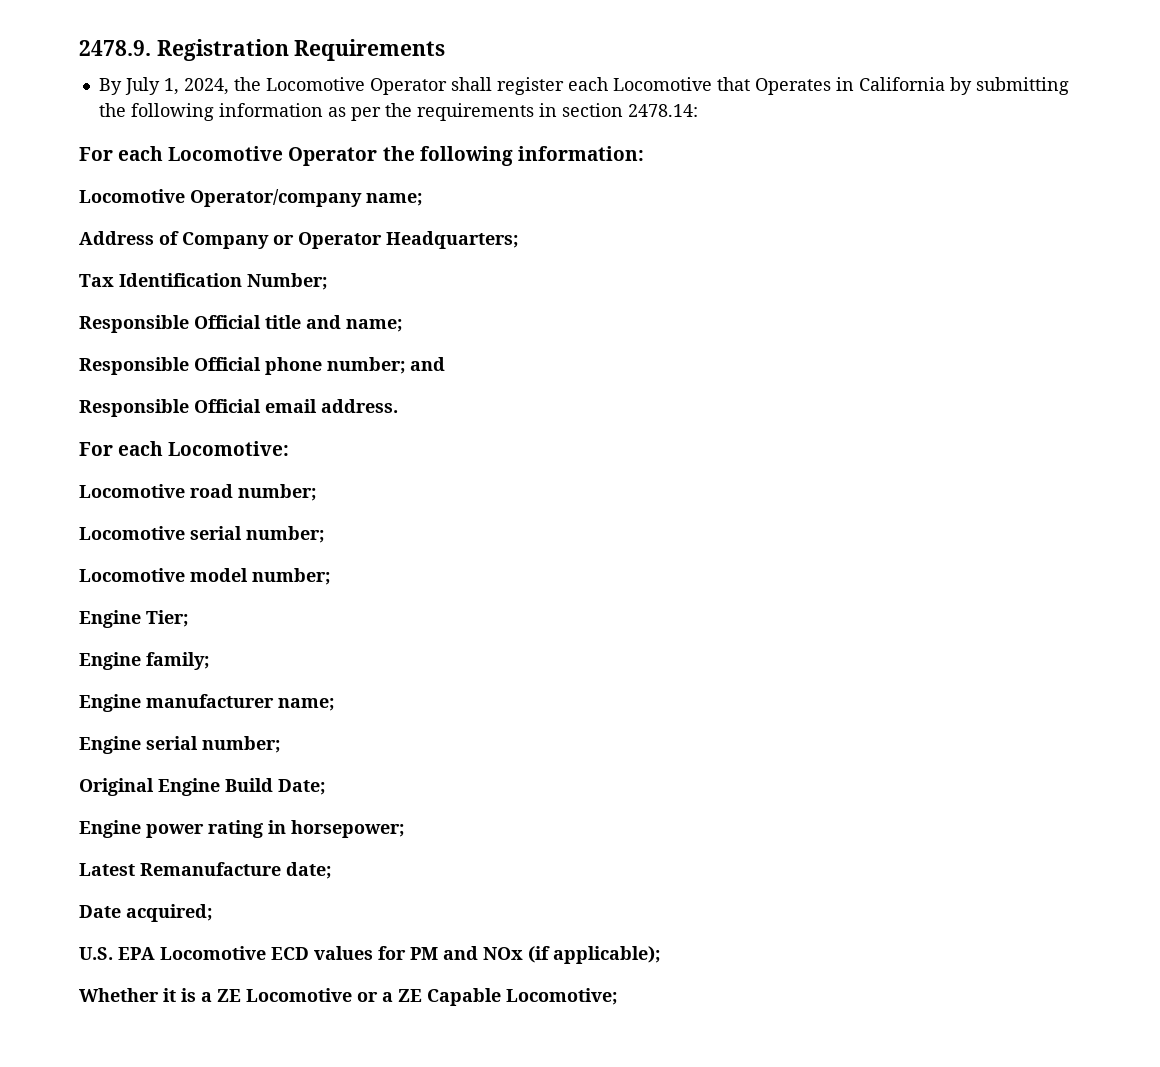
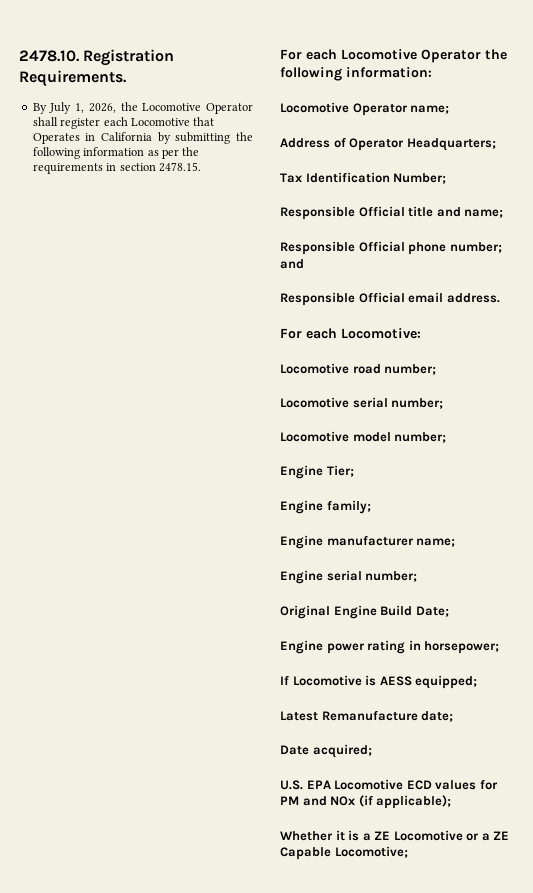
[79,39,446,61] 2478.9. Registration Requirements -> [19,49,175,66] [19,70,127,87] 2478.10. Registration Requirements.
[183,78,229,95] 2024, -> [88,103,116,113] 2026,
[627,104,698,117] 2478.14: -> [158,162,201,172] 2478.15.
[190,189,362,207] Operator/company -> [352,103,408,116] Operator
[182,232,294,249] Company or -> (346, 142) none
(404, 829) none -> [280,675,478,689] // If Locomotive is AESS equipped;

